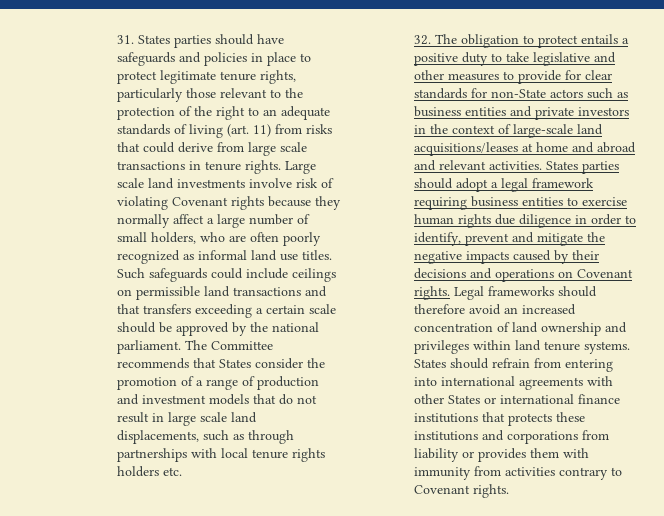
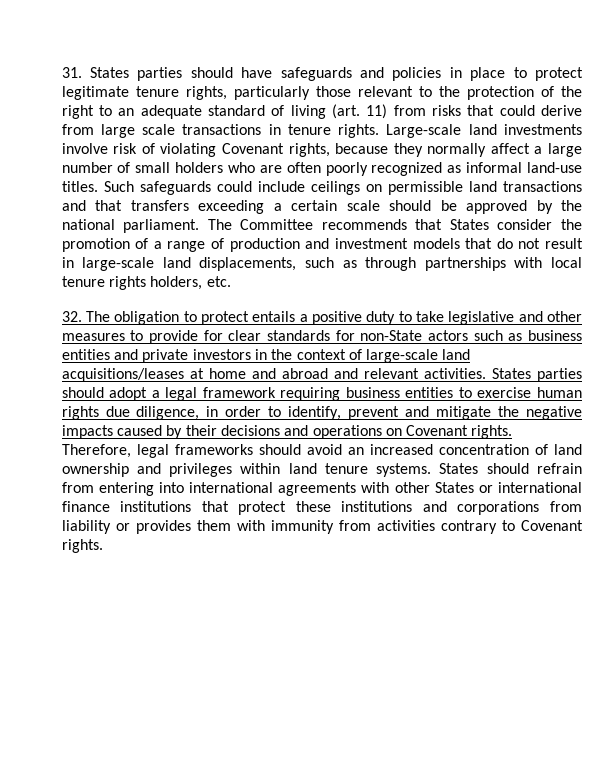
[117,124,171,135] standards -> [207,105,265,116] standard
[285,161,317,174] [117,178,145,188] Large scale -> [386,124,462,138] Large-scale
[231,196,265,210] rights -> [288,143,330,157] rights,
[151,232,197,244] holders, -> [175,162,224,173] holders
[251,250,299,261] land use -> [527,162,582,173] land-use
[168,412,228,426] large scale -> [82,257,155,271] large-scale
[117,466,160,477] holders -> [150,276,203,290] holders,
[519,214,572,228] diligence -> [136,406,200,420] diligence,
[454,286,485,300] Legal -> [61,444,169,458] Therefore, legal
[414,304,466,314] therefore -> (301, 449) none
[508,413,553,426] protects -> [238,501,287,515] protect

